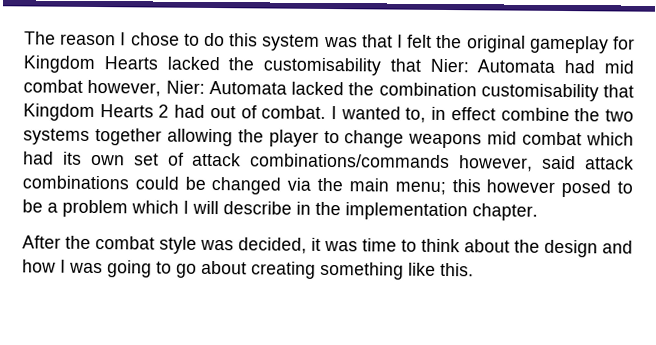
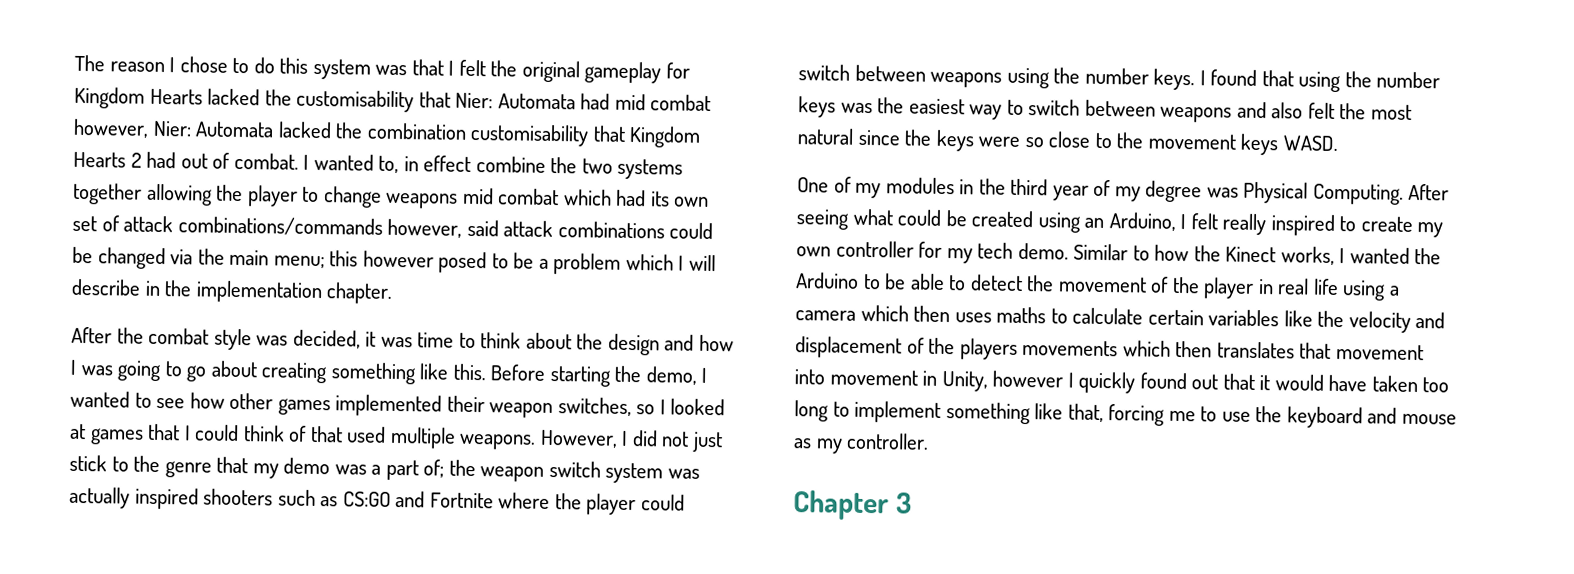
(474, 269) none -> [490,364,708,387] [70,390,726,419] [70,423,724,453] [69,454,701,484] [69,486,685,516] [798,64,1441,93] [798,96,1412,123] [797,128,1338,156] [797,176,1450,205] [796,208,1444,238] [796,240,1442,265] [795,272,1401,301] [795,304,1446,333] [795,336,1424,361] [794,369,1450,394] [794,400,1457,429] [793,432,930,454] [793,490,912,521] Before starting the demo, I wanted to see how other games implemented their weapon switches, so I looked at games that I could think of that used multiple weapons. However, I did not just stick to the genre that my demo was a part of; the weapon switch system was actually inspired shooters such as CS:GO and Fortnite where the player could switch between weapons using the number keys. I found that using the number keys was the easiest way to switch between weapons and also felt the most natural since the keys were so close to the movement keys WASD. // One of my modules in the third year of my degree was Physical Computing. After seeing what could be created using an Arduino, I felt really inspired to create my own controller for my tech demo. Similar to how the Kinect works, I wanted the Arduino to be able to detect the movement of the player in real life using a camera which then uses maths to calculate certain variables like the velocity and displacement of the players movements which then translates that movement into movement in Unity, however I quickly found out that it would have taken too long to implement something like that, forcing me to use the keyboard and mouse as my controller. // Chapter 3

